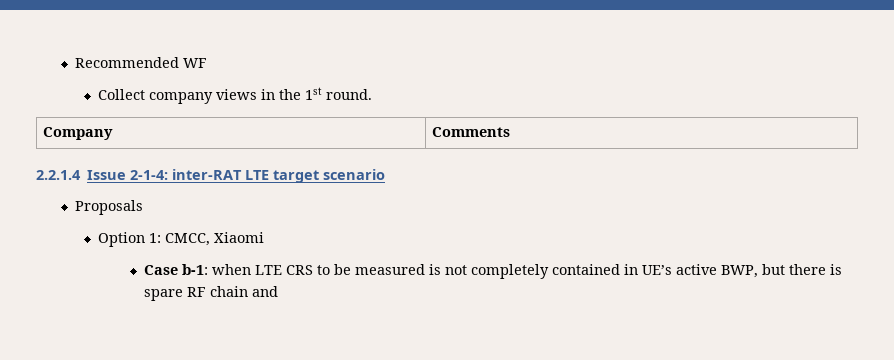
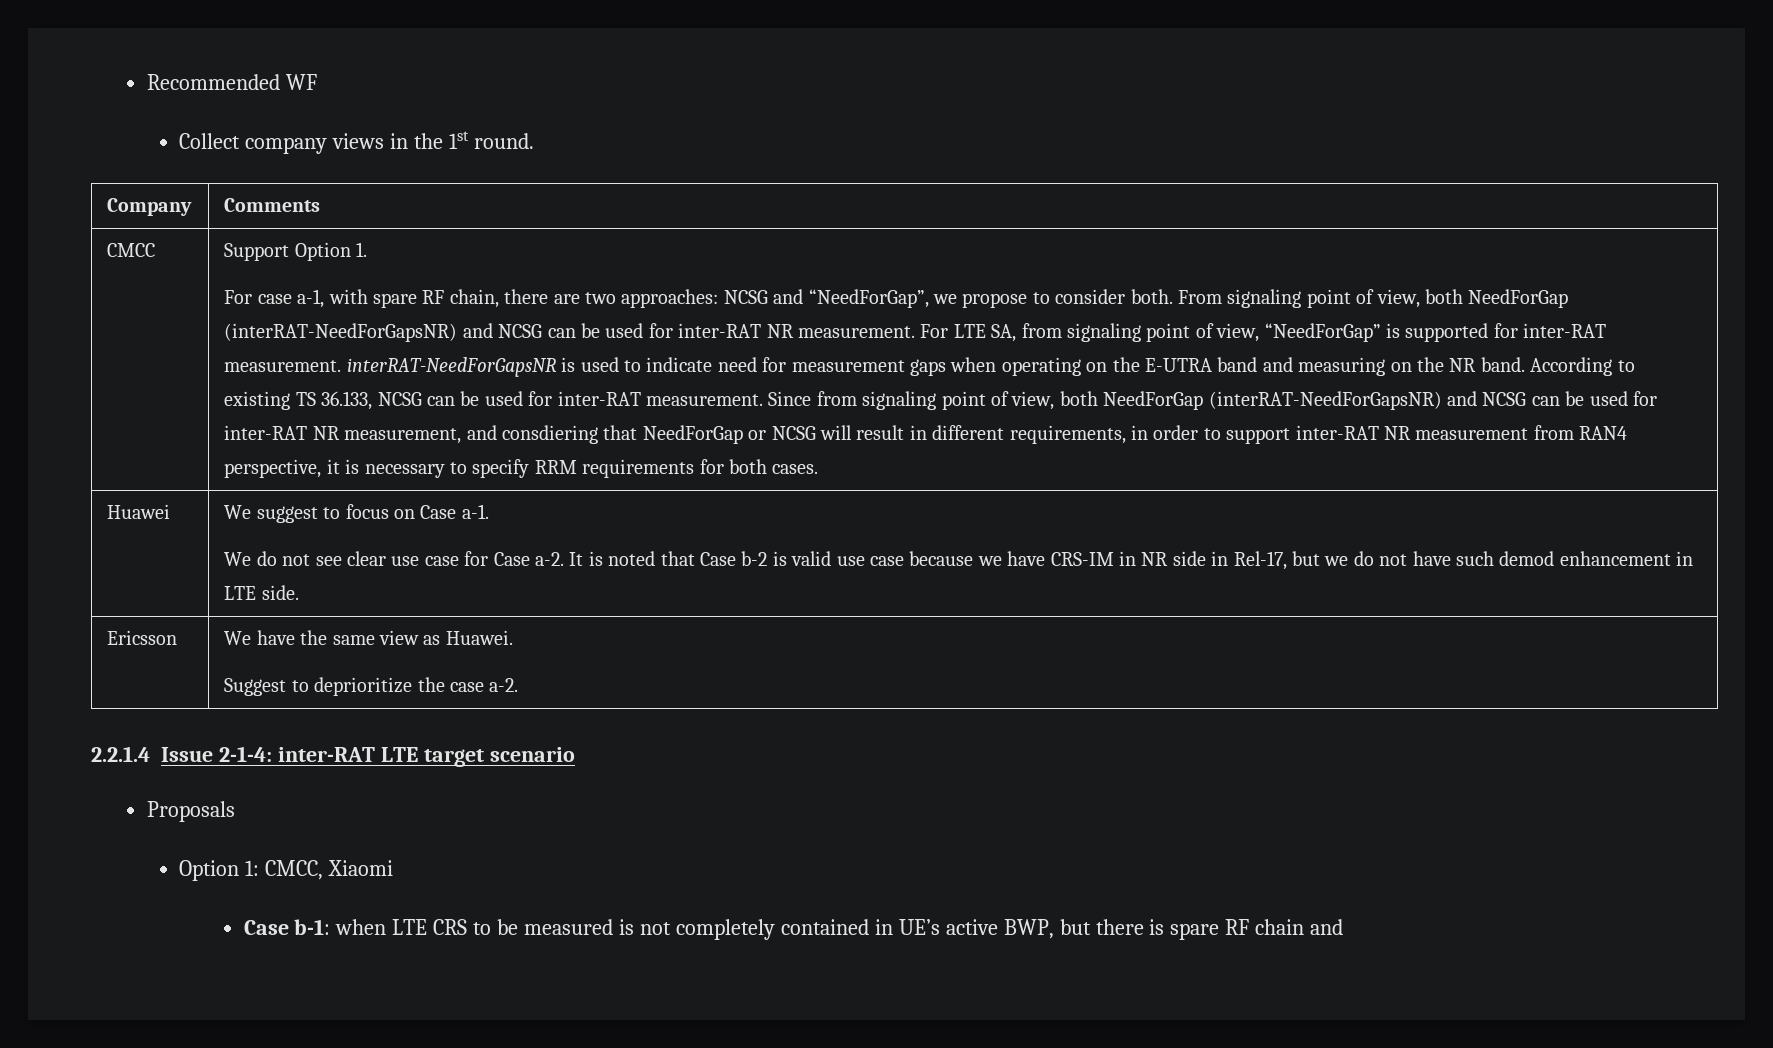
(510, 132) none -> [107,243,156,257] [224,242,368,261] [224,289,1569,308] [224,323,1607,342] [224,357,1635,377] [224,391,1657,410] [224,425,1628,444] [224,459,819,478] [107,504,171,519] [224,504,489,523] [224,551,1694,570] [224,585,299,600] [107,630,178,645] [224,630,513,645] [224,677,519,696] // CMCC | Support Option 1. // For case a-1, with spare RF chain, there are two approaches: NCSG and “NeedForGap”, we propose to consider both. From signaling point of view, both NeedForGap (interRAT-NeedForGapsNR) and NCSG can be used for inter-RAT NR measurement. For LTE SA, from signaling point of view, “NeedForGap” is supported for inter-RAT measurement. interRAT-NeedForGapsNR is used to indicate need for measurement gaps when operating on the E-UTRA band and measuring on the NR band. According to existing TS 36.133, NCSG can be used for inter-RAT measurement. Since from signaling point of view, both NeedForGap (interRAT-NeedForGapsNR) and NCSG can be used for inter-RAT NR measurement, and consdiering that NeedForGap or NCSG will result in different requirements, in order to support inter-RAT NR measurement from RAN4 perspective, it is necessary to specify RRM requirements for both cases. // Huawei | We suggest to focus on Case a-1. // We do not see clear use case for Case a-2. It is noted that Case b-2 is valid use case because we have CRS-IM in NR side in Rel-17, but we do not have such demod enhancement in LTE side. // Ericsson | We have the same view as Huawei. // Suggest to deprioritize the case a-2.

